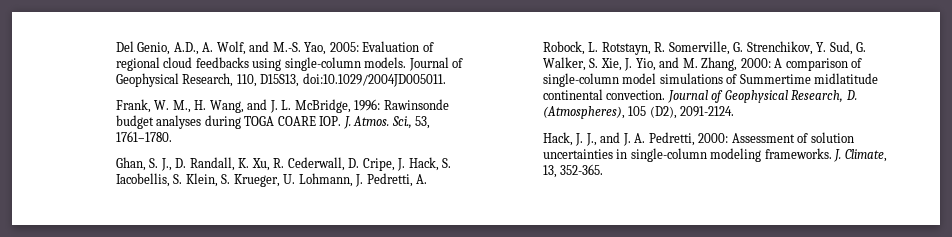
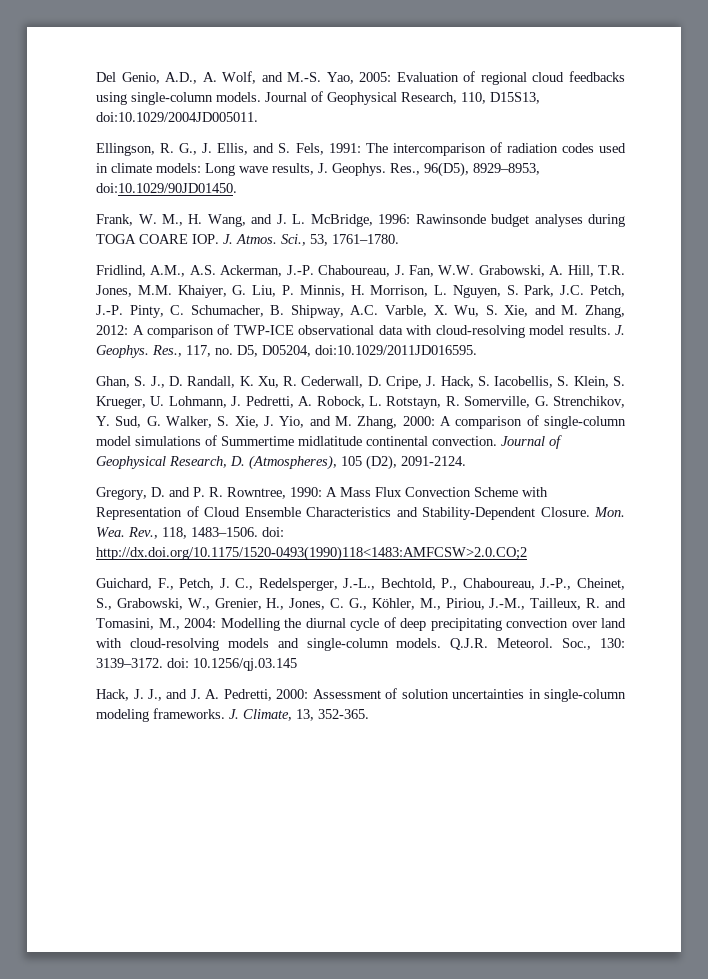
(446, 80) none -> [96,142,626,156] [96,162,541,177] [96,183,238,193] // Ellingson, R. G., J. Ellis, and S. Fels, 1991: The intercomparison of radiation codes used in climate models: Long wave results, J. Geophys. Res., 96(D5), 8929–8953, doi:10.1029/90JD01450.
(172, 136) none -> [96,265,626,277] [96,285,625,298] [96,305,625,318] [96,324,626,338] [96,345,478,358] // Fridlind, A.M., A.S. Ackerman, J.-P. Chaboureau, J. Fan, W.W. Grabowski, A. Hill, T.R. Jones, M.M. Khaiyer, G. Liu, P. Minnis, H. Morrison, L. Nguyen, S. Park, J.C. Petch, J.-P. Pinty, C. Schumacher, B. Shipway, A.C. Varble, X. Wu, S. Xie, and M. Zhang, 2012: A comparison of TWP-ICE observational data with cloud-resolving model results. J. Geophys. Res., 117, no. D5, D05204, doi:10.1029/2011JD016595.
(735, 111) none -> [96,487,549,500] [96,506,625,520] [96,527,285,539] [96,546,528,561] [96,578,625,591] [96,598,626,610] [96,617,626,631] [96,638,625,651] [96,658,298,671] // Gregory, D. and P. R. Rowntree, 1990: A Mass Flux Convection Scheme with Representation of Cloud Ensemble Characteristics and Stability-Dependent Closure. Mon. Wea. Rev., 118, 1483–1506. doi: http://dx.doi.org/10.1175/1520-0493(1990)118<1483:AMFCSW>2.0.CO;2 // Guichard, F., Petch, J. C., Redelsperger, J.-L., Bechtold, P., Chaboureau, J.-P., Cheinet, S., Grabowski, W., Grenier, H., Jones, C. G., Köhler, M., Piriou, J.-M., Tailleux, R. and Tomasini, M., 2004: Modelling the diurnal cycle of deep precipitating convection over land with cloud-resolving models and single-column models. Q.J.R. Meteorol. Soc., 130: 3139–3172. doi: 10.1256/qj.03.145

